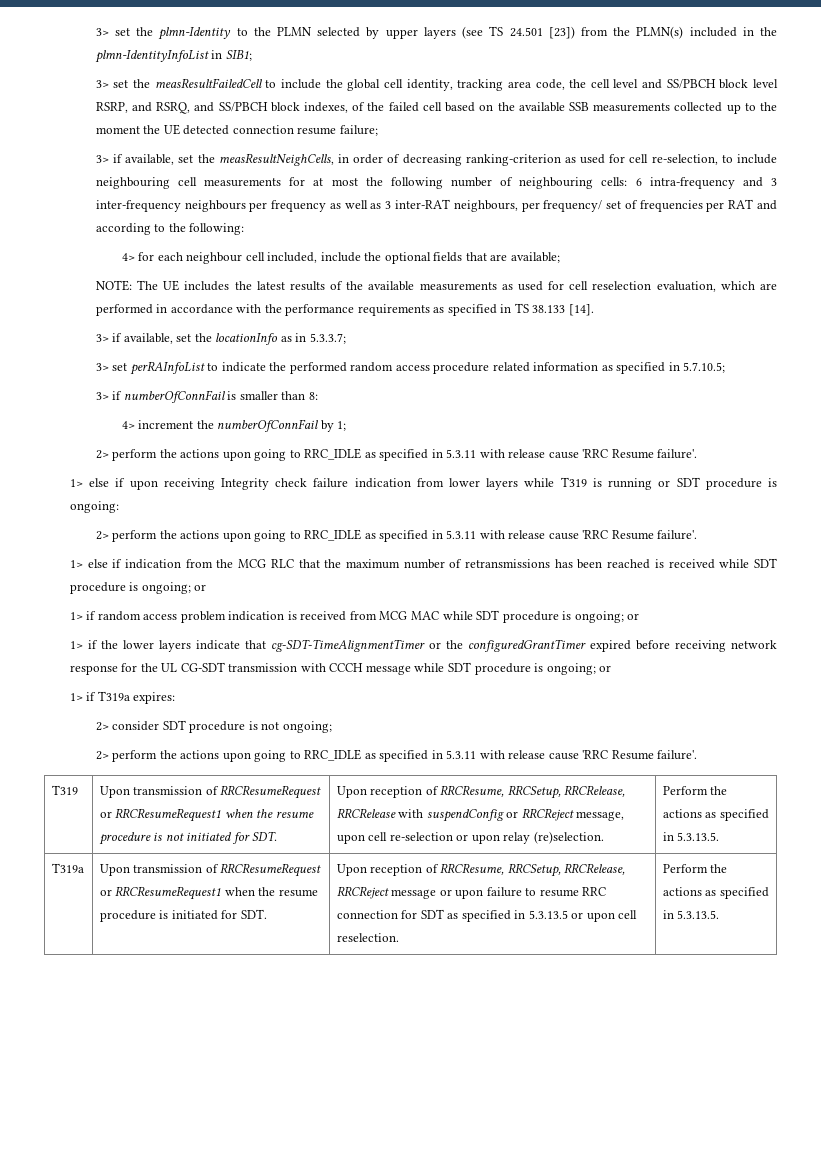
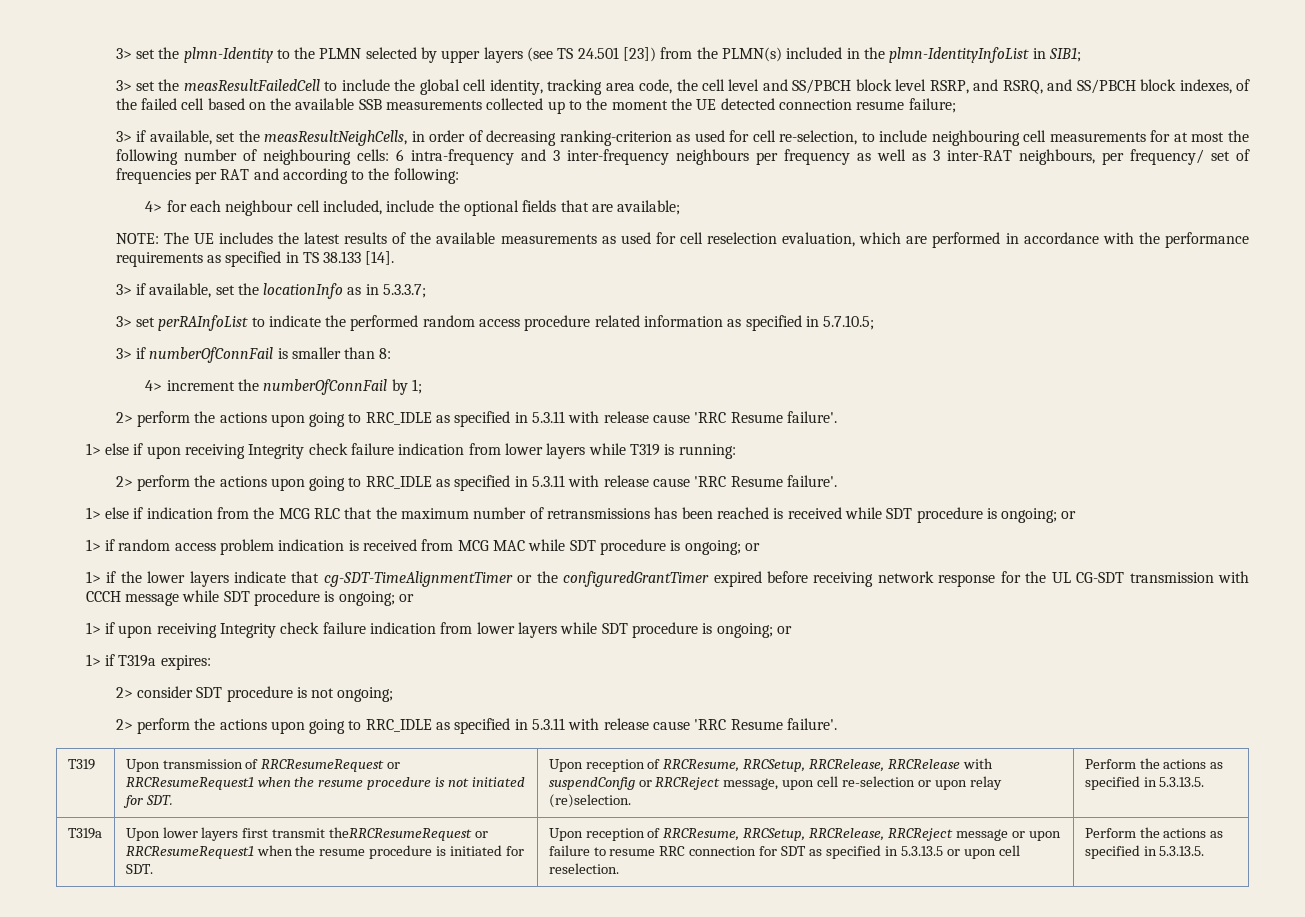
[608,477,778,490] [69,501,119,513] running or SDT procedure is ongoing: -> [678,444,736,459] running:
(612, 668) none -> [85,622,792,638] // 1> if upon receiving Integrity check failure indication from lower layers while SDT procedure is ongoing; or
[133,863,322,877] transmission of RRCResumeRequest -> [162,827,473,841] lower layers first transmit theRRCResumeRequest

